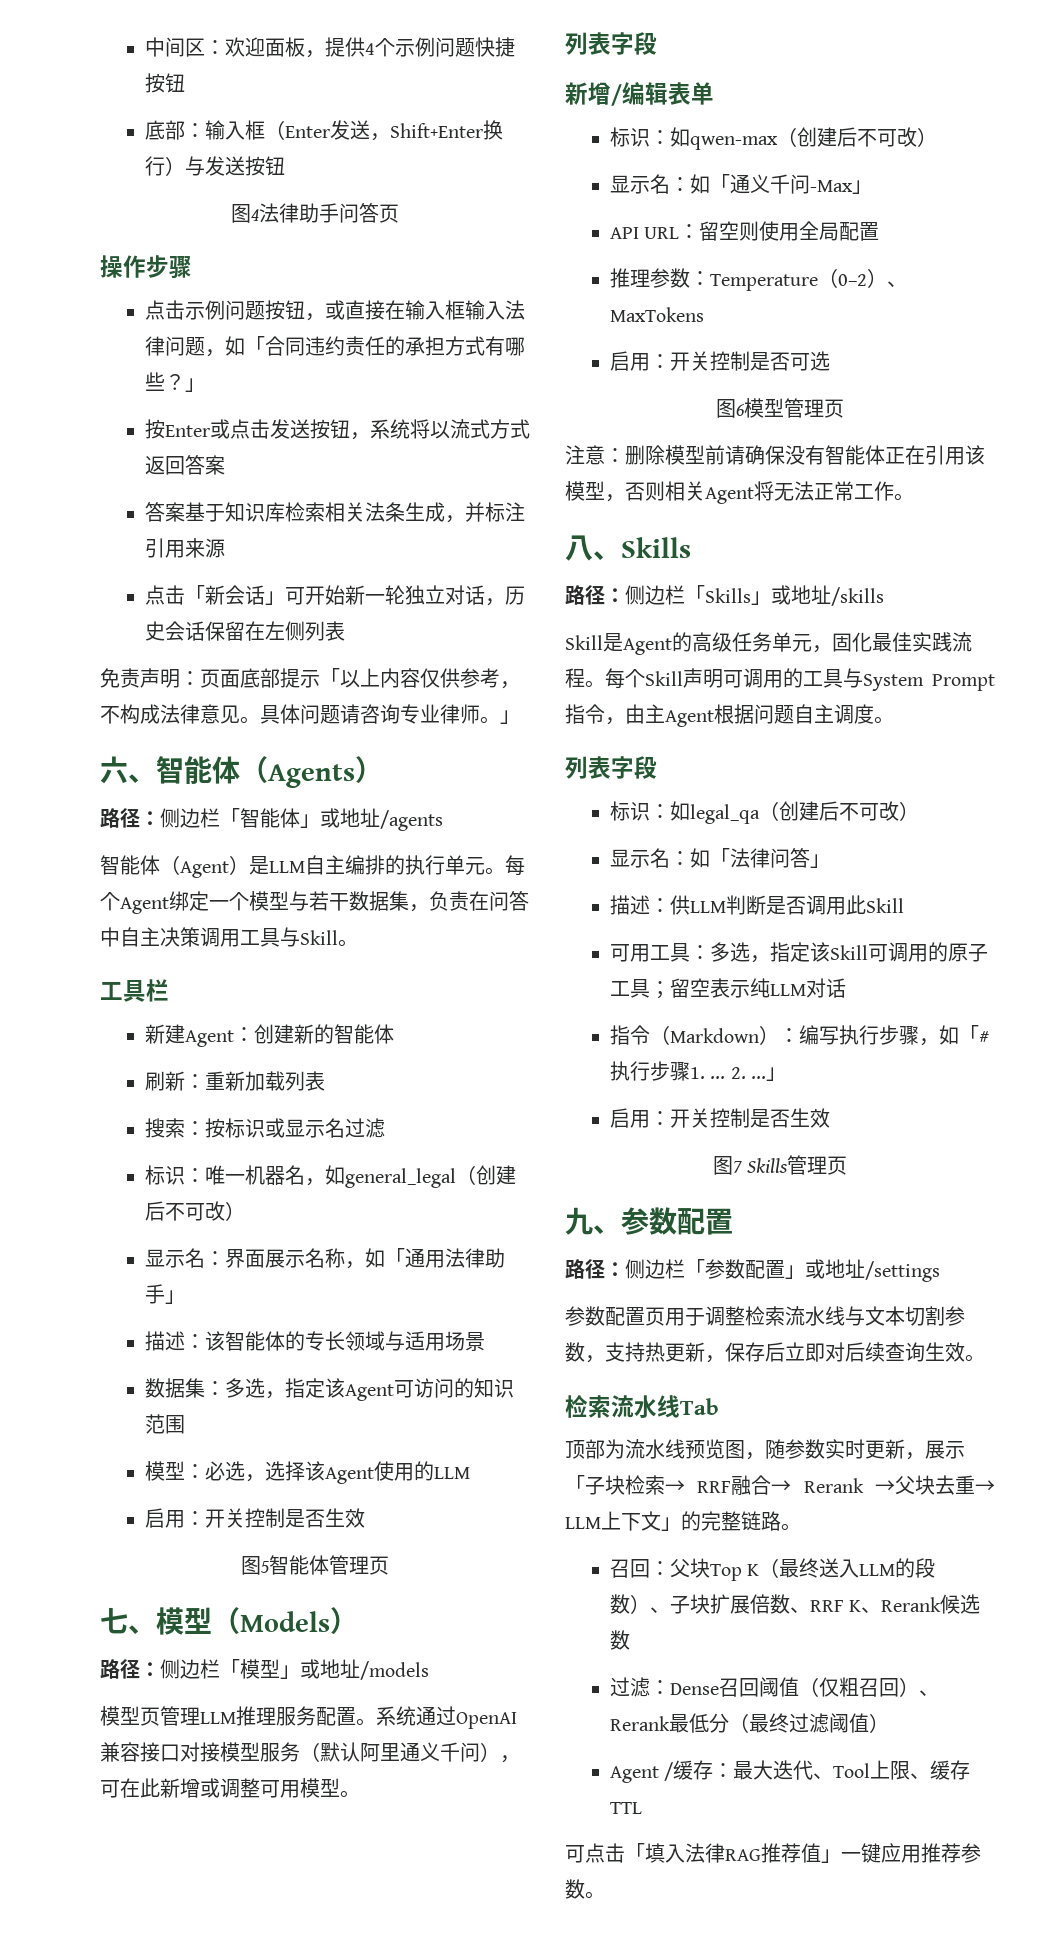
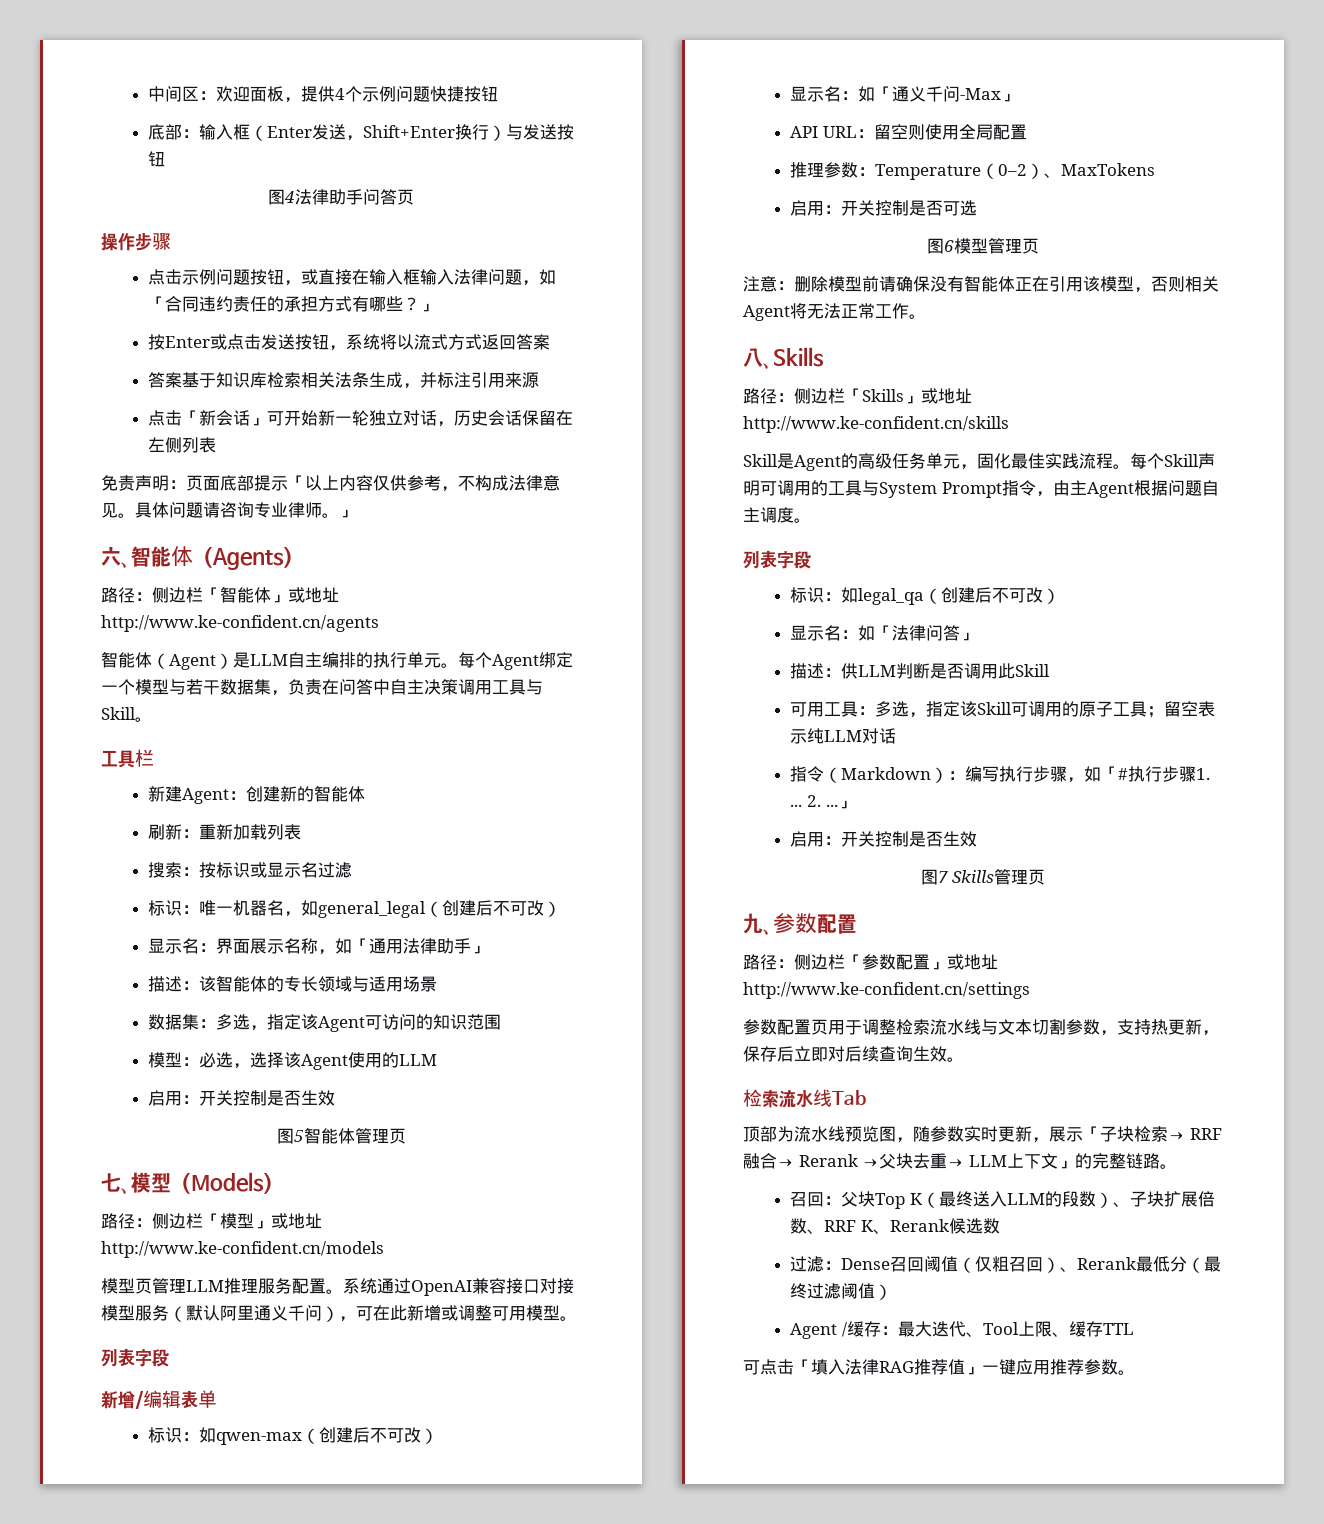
[380,810,443,831] /agents -> [101,615,379,632] http://www.ke-confident.cn/agents
[360,1661,429,1680] /models -> [101,1241,384,1258] http://www.ke-confident.cn/models
[831,587,884,606] /skills -> [743,416,1009,433] http://www.ke-confident.cn/skills
[865,1261,940,1282] /settings -> [743,982,1030,999] http://www.ke-confident.cn/settings

